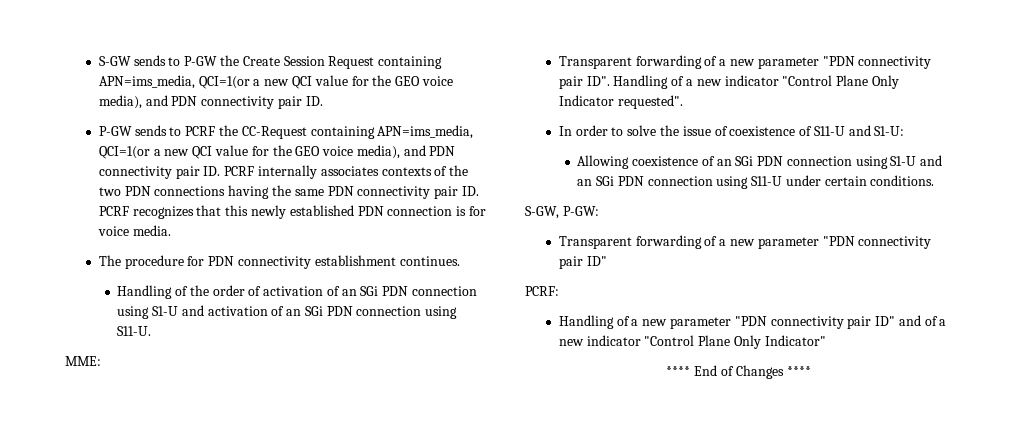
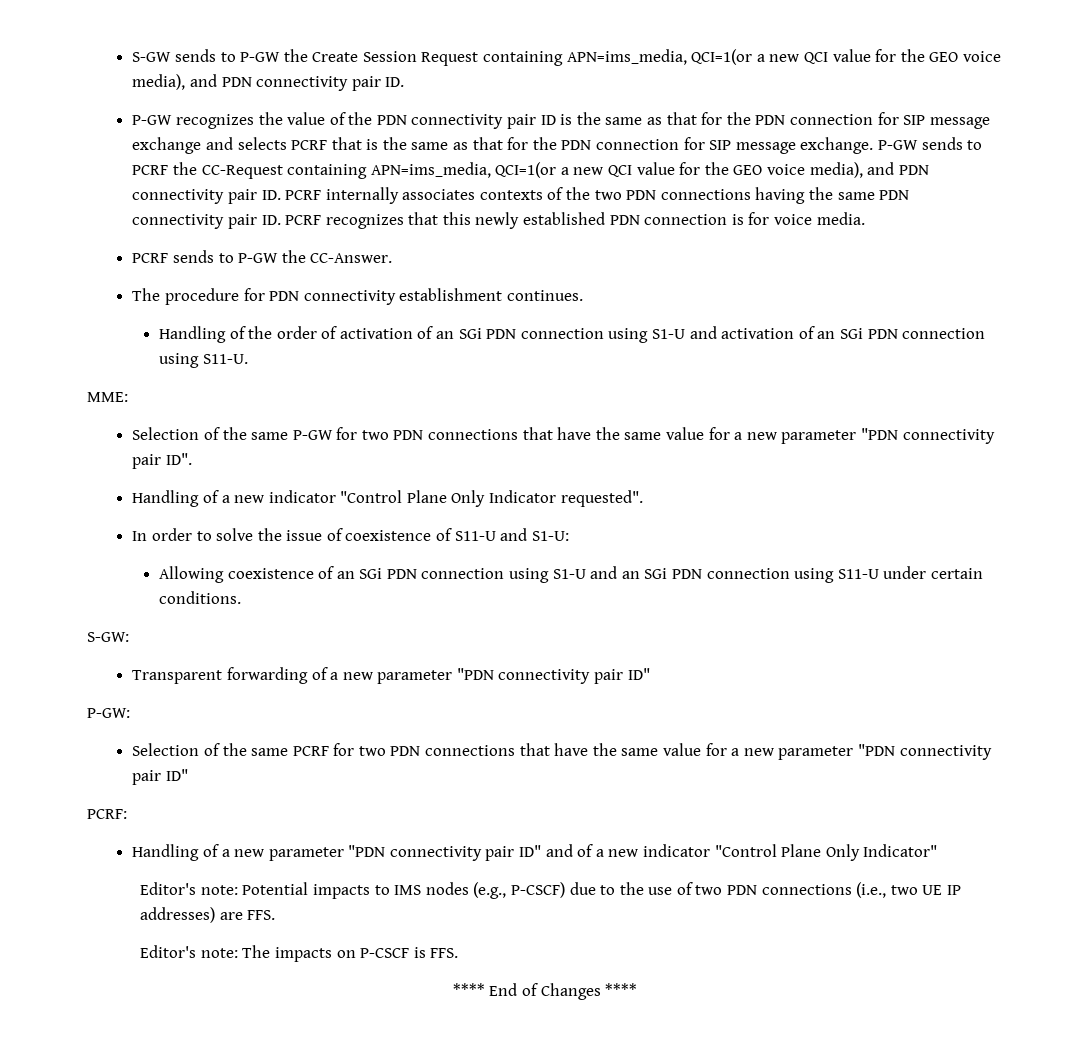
(132, 131) none -> [175,112,990,129] [132,137,918,154] recognizes the value of the PDN connectivity pair ID is the same as that for the PDN connection for SIP message exchange and selects PCRF that is the same as that for the PDN connection for SIP message exchange. P-GW
(171, 230) none -> [132,250,393,263] // PCRF sends to P-GW the CC-Answer.
[558,55,718,69] Transparent forwarding of -> [132,427,730,440] Selection of the same P-GW for two PDN connections that have the same value for
(610, 81) none -> (192, 459) //
[525,206,599,219] S-GW, P-GW: -> [87,632,129,642] S-GW:
(607, 261) none -> [87,708,130,718] [132,743,992,760] [132,769,188,785] // P-GW: // Selection of the same PCRF for two PDN connections that have the same value for a new parameter "PDN connectivity pair ID"
(826, 340) none -> [140,882,962,899] [140,907,276,923] [140,945,459,962] // Editor's note: Potential impacts to IMS nodes (e.g., P-CSCF) due to the use of two PDN connections (i.e., two UE IP addresses) are FFS. // Editor's note: The impacts on P-CSCF is FFS.

